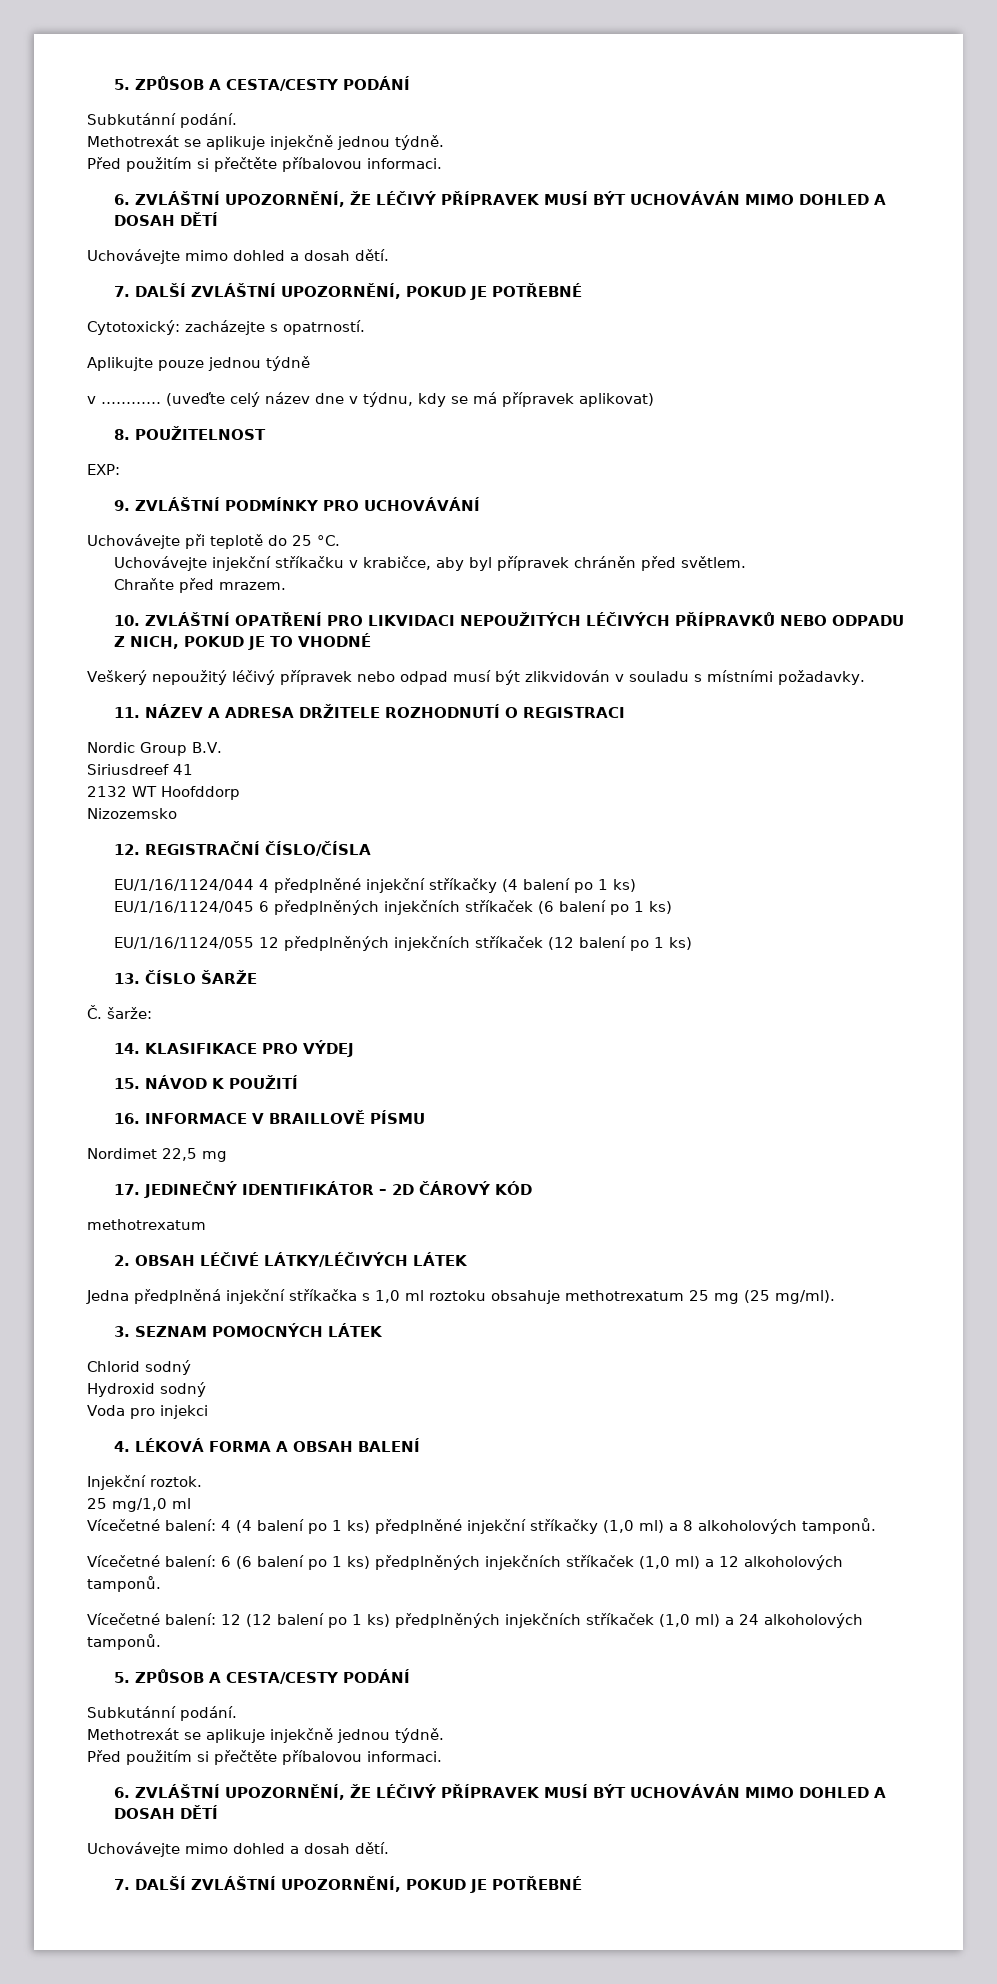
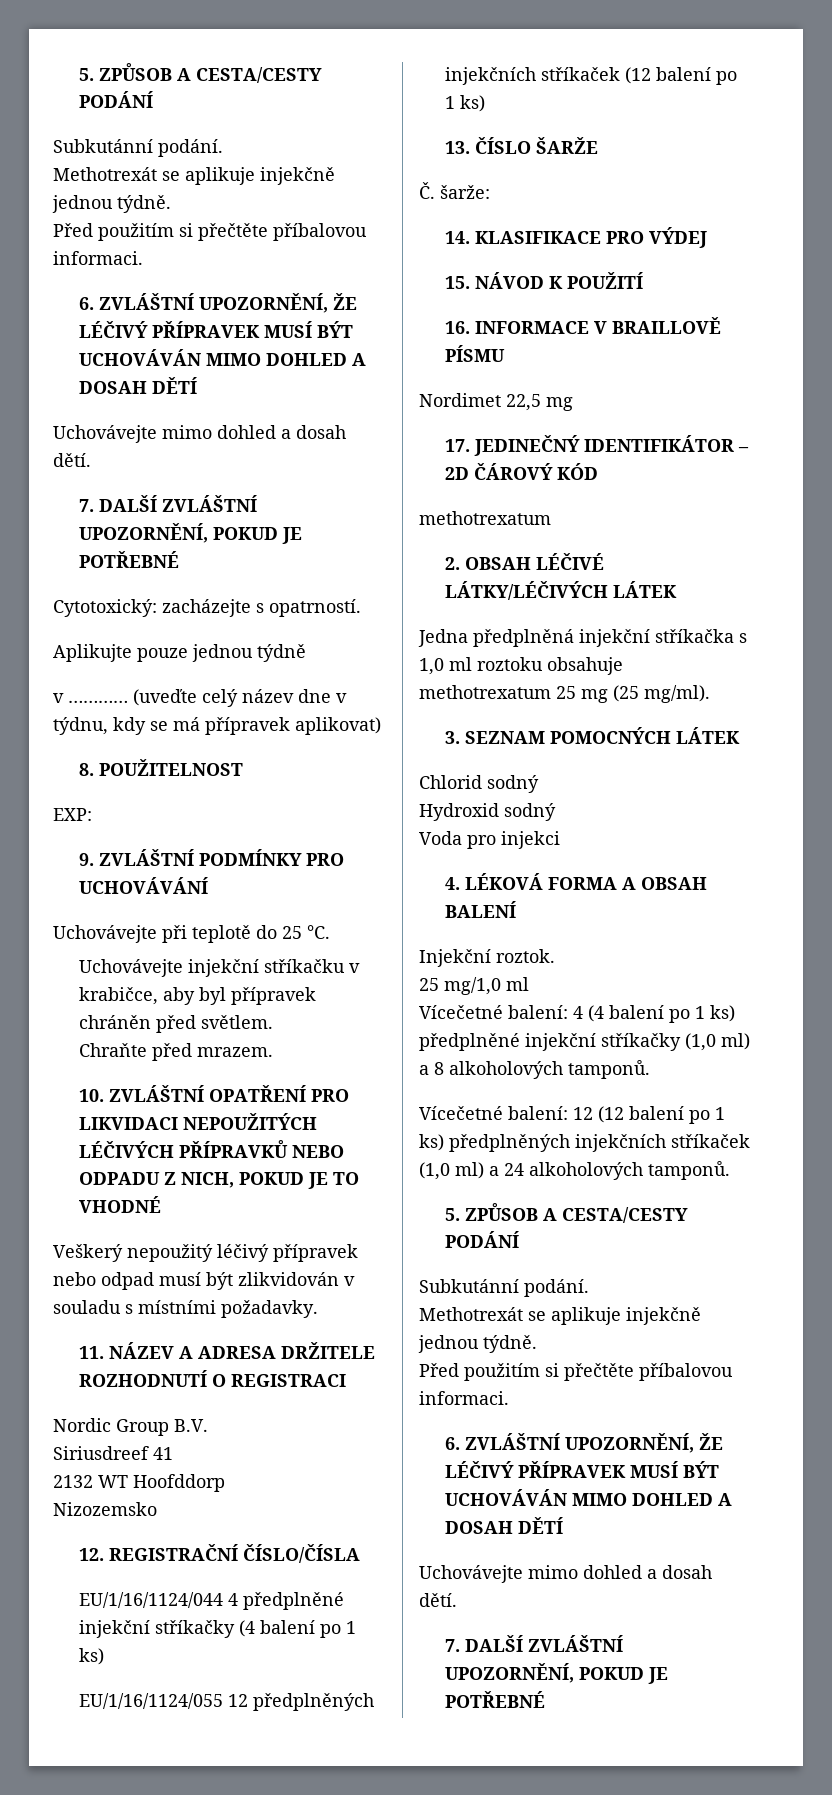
[114,900,673,915] // EU/1/16/1124/045 6 předplněných injekčních stříkaček (6 balení po 1 ks) -> (104, 1656) none
[87,1555,843,1570] [87,1576,161,1592] // Vícečetné balení: 6 (6 balení po 1 ks) předplněných injekčních stříkaček (1,0 ml) a 12 alkoholových tamponů. -> (650, 1069) none

